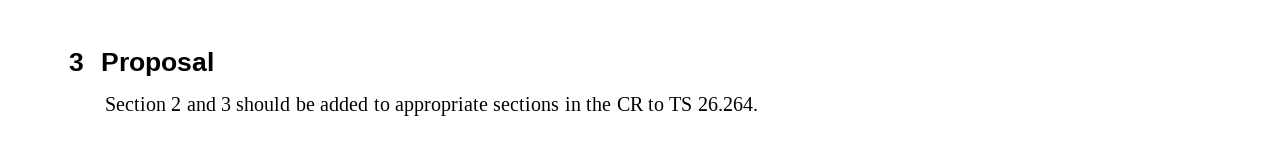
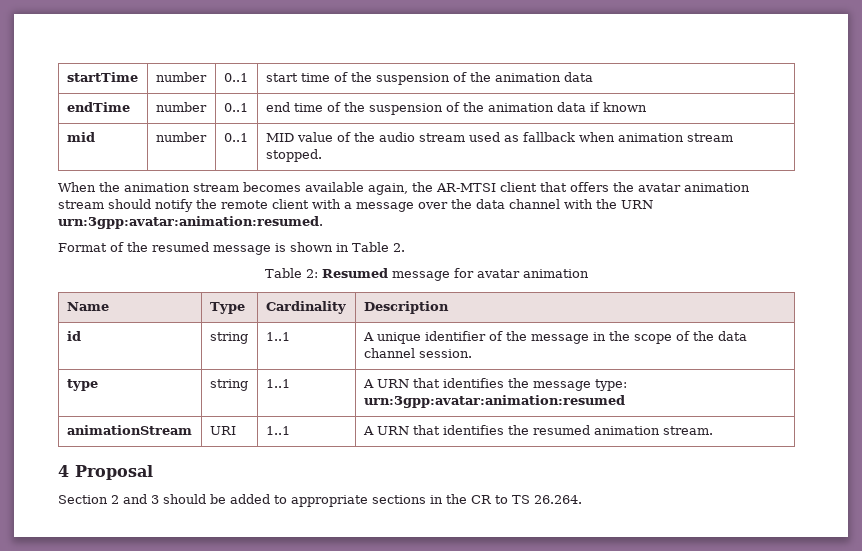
[69,53,84,71] 3 -> [66,72,138,82] [155,72,207,82] [223,73,248,82] [265,72,593,85] [66,102,130,112] [155,102,207,112] [223,103,248,112] [265,102,647,115] [66,132,95,142] [155,132,207,142] [223,133,248,142] [265,132,733,142] [265,149,322,162] [58,182,750,195] [58,199,653,212] [58,216,323,229] [58,242,405,255] [265,268,589,281] [66,302,109,311] [209,302,245,314] [265,301,346,314] [363,301,449,314] [66,331,81,341] [209,332,248,344] [265,332,290,341] [362,331,747,344] [363,348,472,358] [66,379,98,391] [209,379,248,391] [265,379,290,388] [362,378,627,391] [363,395,625,408] [66,425,192,435] [209,426,236,435] [265,426,290,435] [362,425,713,435] [58,465,69,477] startTime | number | 0..1 | start time of the suspension of the animation data // endTime | number | 0..1 | end time of the suspension of the animation data if known // mid | number | 0..1 | MID value of the audio stream used as fallback when animation stream stopped. // When the animation stream becomes available again, the AR-MTSI client that offers the avatar animation stream should notify the remote client with a message over the data channel with the URN urn:3gpp:avatar:animation:resumed. // Format of the resumed message is shown in Table 2. // Table 2: Resumed message for avatar animation // Name | Type | Cardinality | Description // id | string | 1..1 | A unique identifier of the message in the scope of the data channel session. // type | string | 1..1 | A URN that identifies the message type: urn:3gpp:avatar:animation:resumed // animationStream | URI | 1..1 | A URN that identifies the resumed animation stream. // 4

